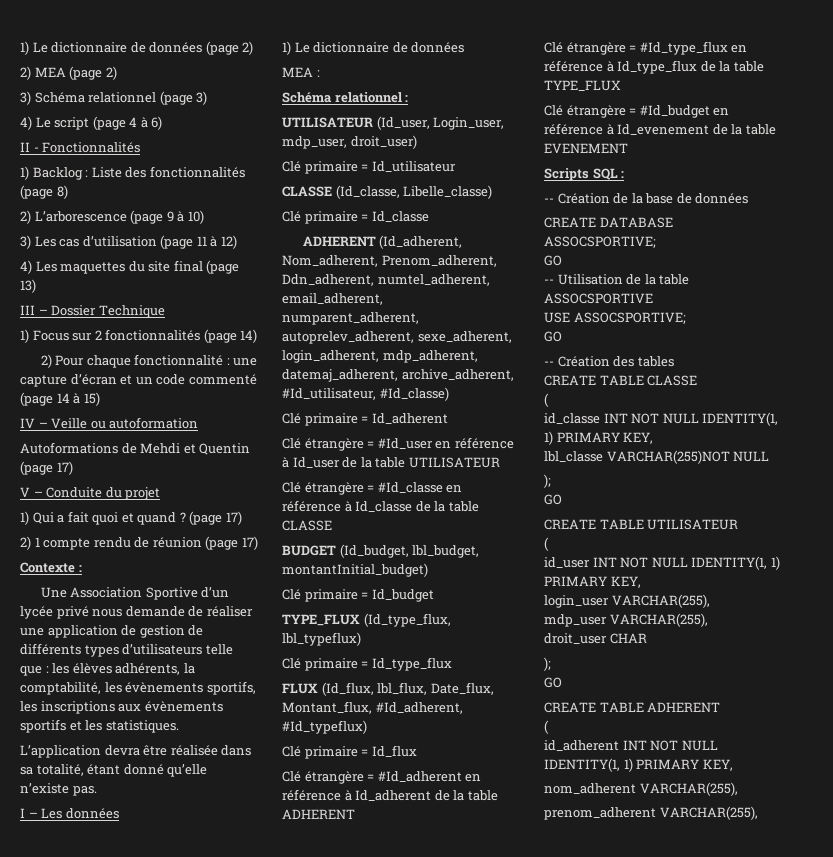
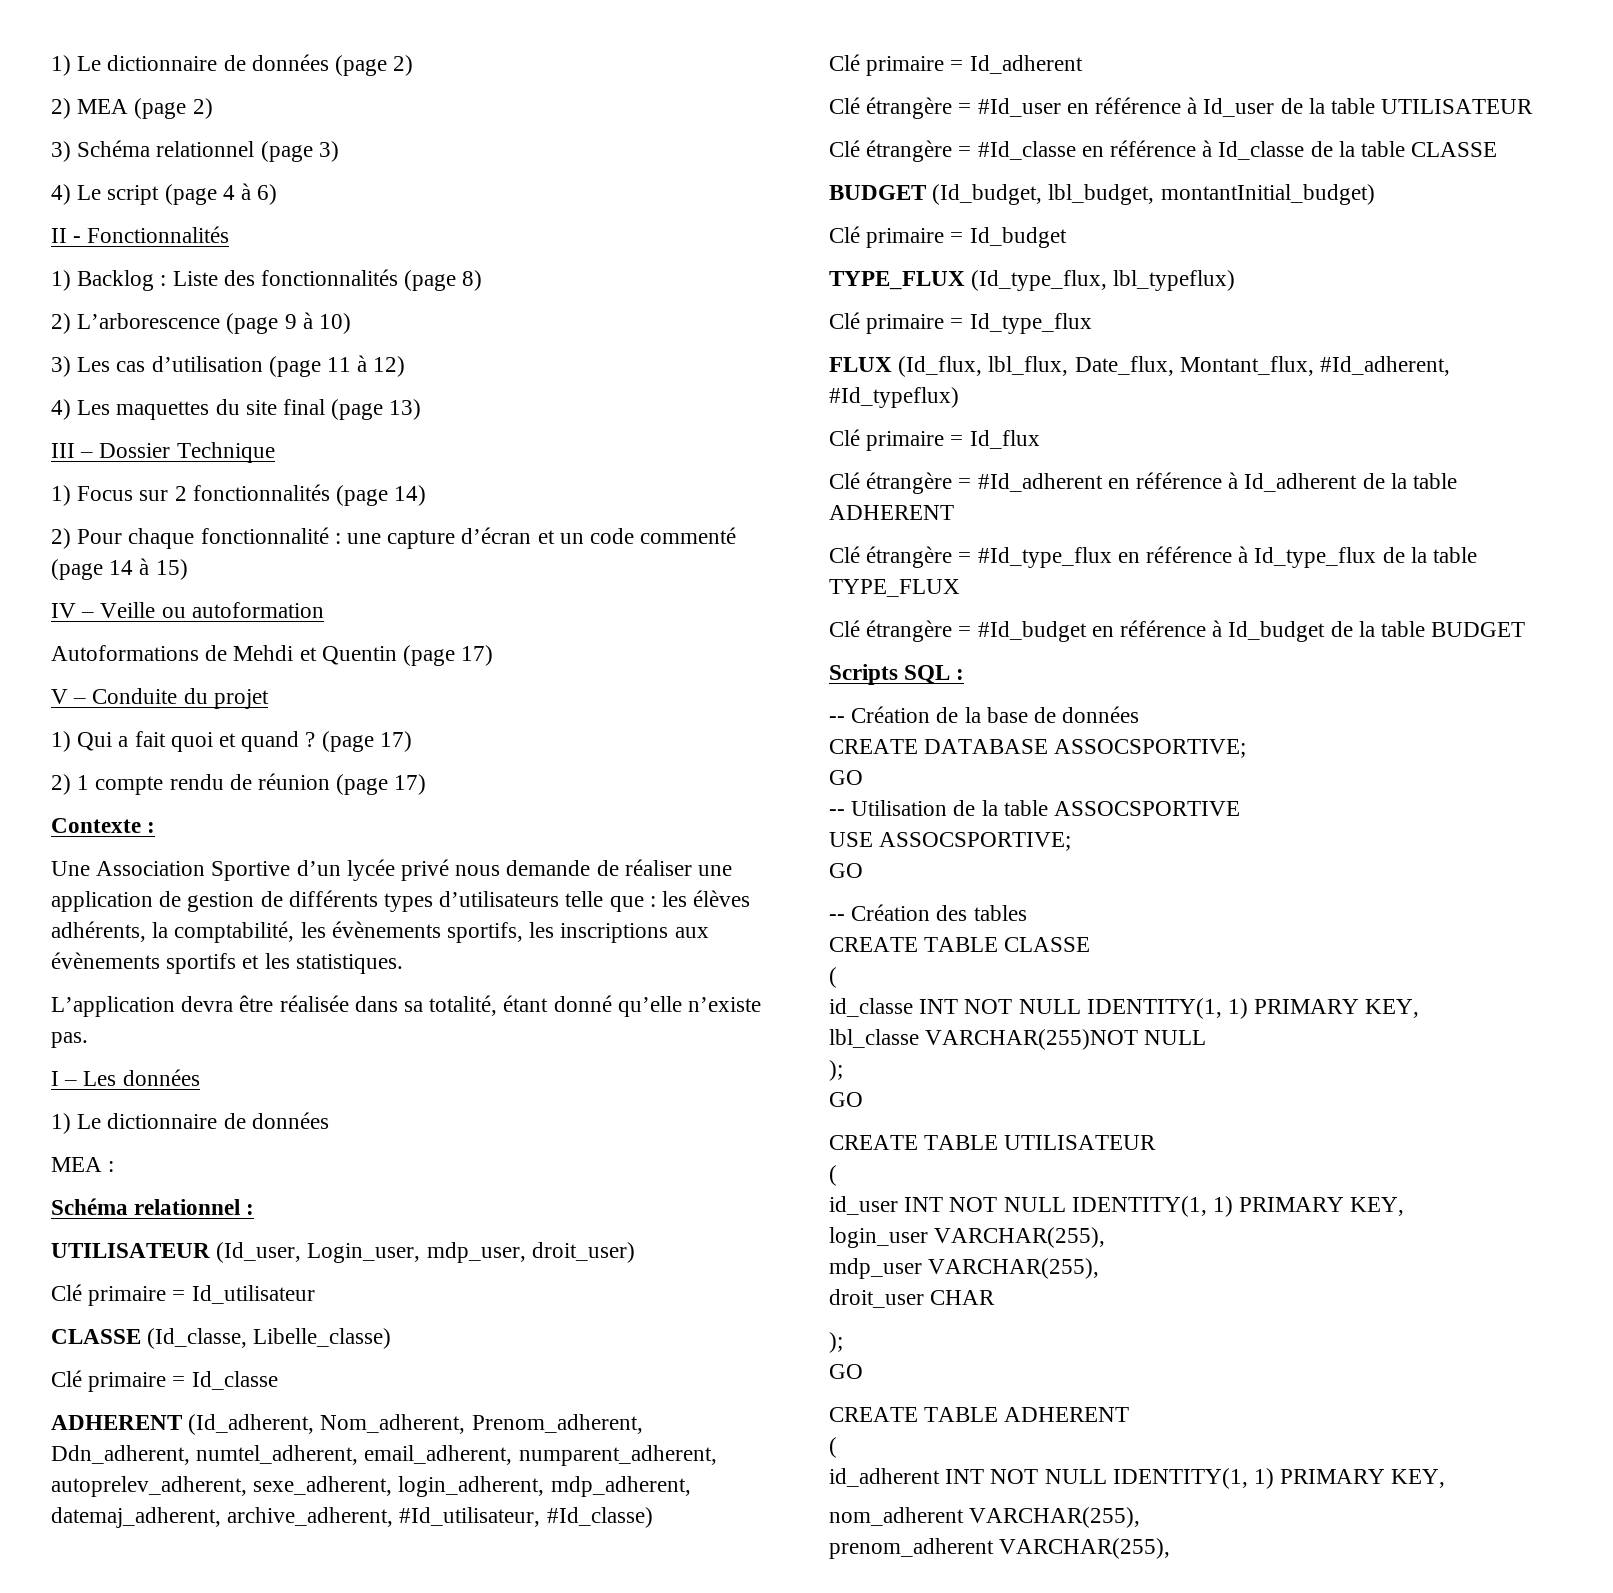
[617,124,776,135] [544,143,628,153] Id_evenement de la table EVENEMENT -> [1228,621,1526,642] Id_budget de la table BUDGET

